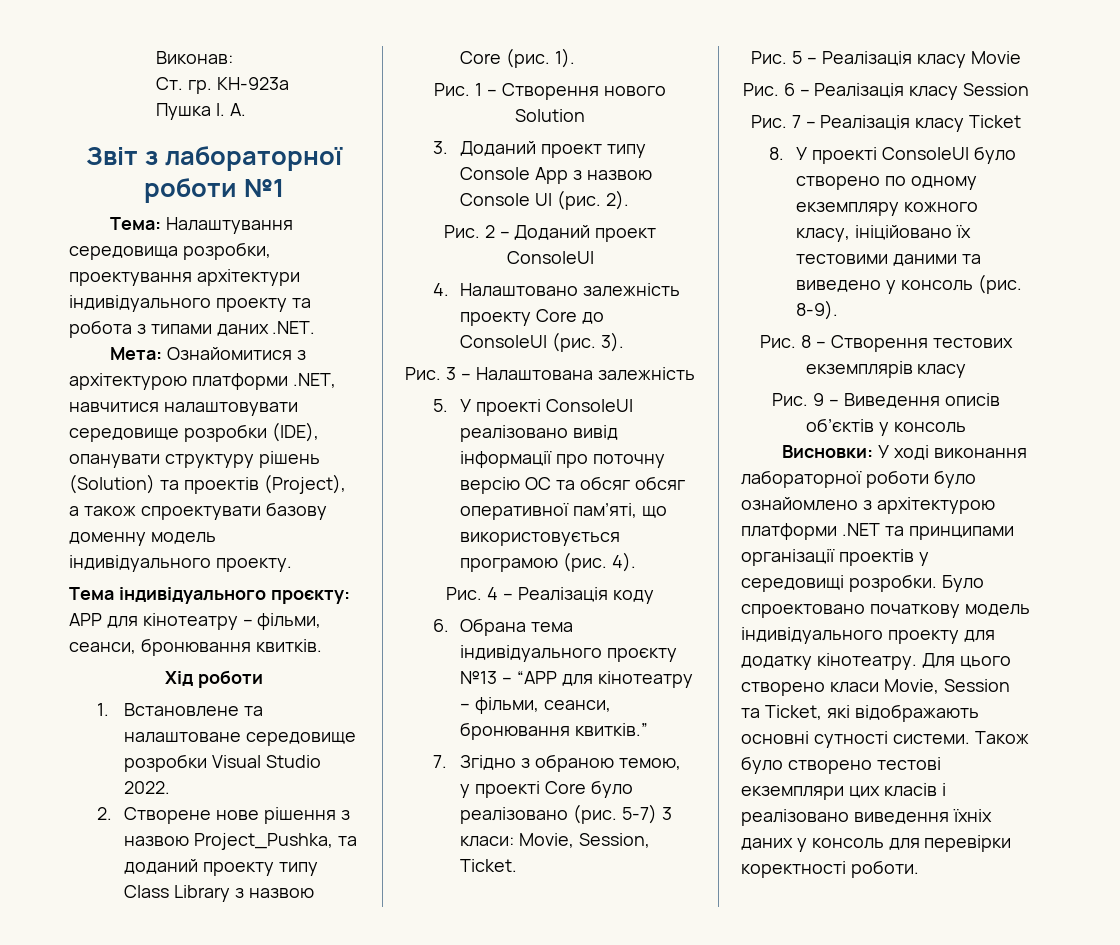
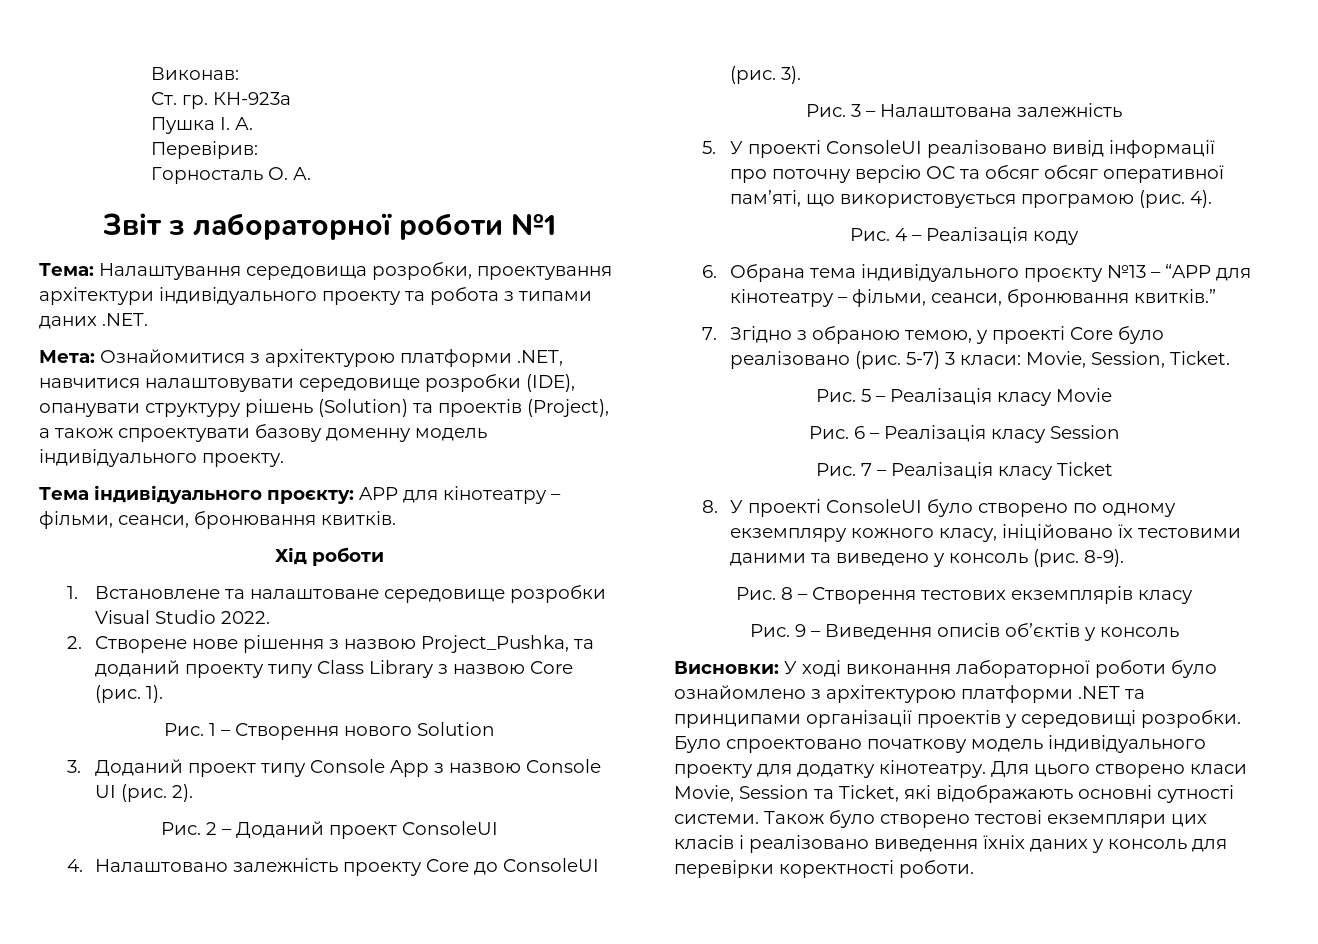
(246, 109) none -> [151,141,259,159] [151,167,312,184] // Перевірив: // Горносталь О. А.

